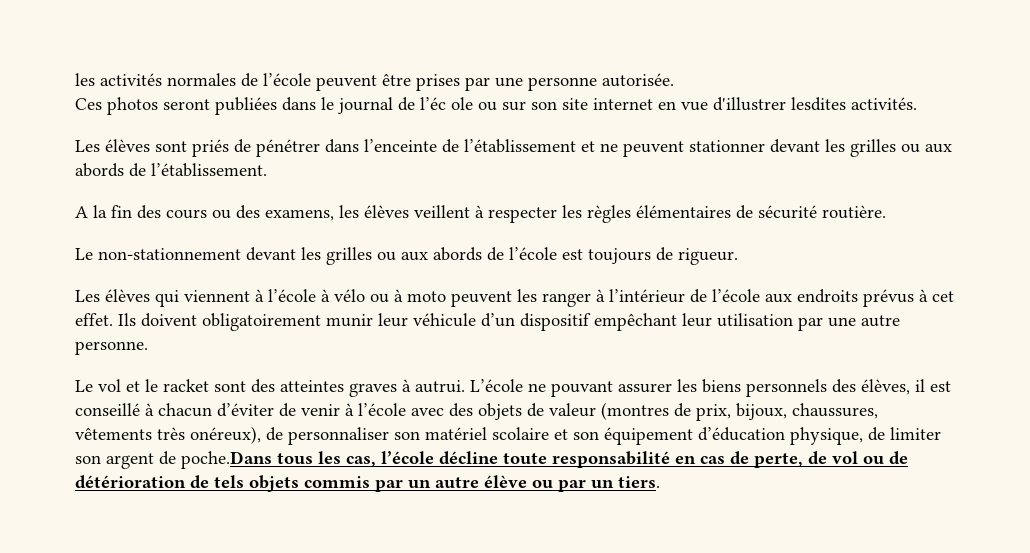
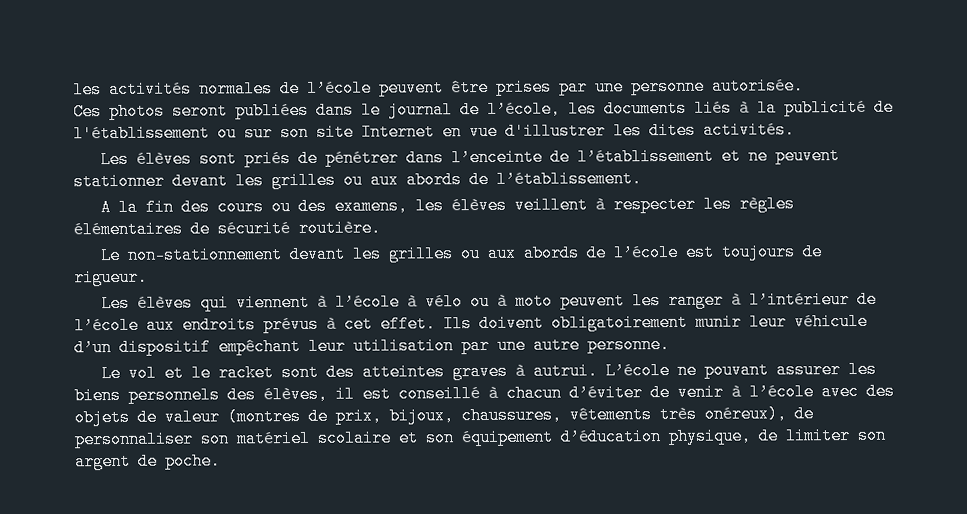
[420,97,473,110] l’éc ole -> [487,98,894,118] [73,124,210,143] l’école, les documents liés à la publicité de l'établissement
[593,98,653,110] internet -> [361,123,435,141] Internet
[791,97,846,111] lesdites -> [613,121,696,140] les dites
[181,451,908,469] [75,475,660,492] poche.Dans tous les cas, l’école décline toute responsabilité en cas de perte, de vol ou de détérioration de tels objets commis par un autre élève ou par un tiers. -> [165,452,221,470] poche.

